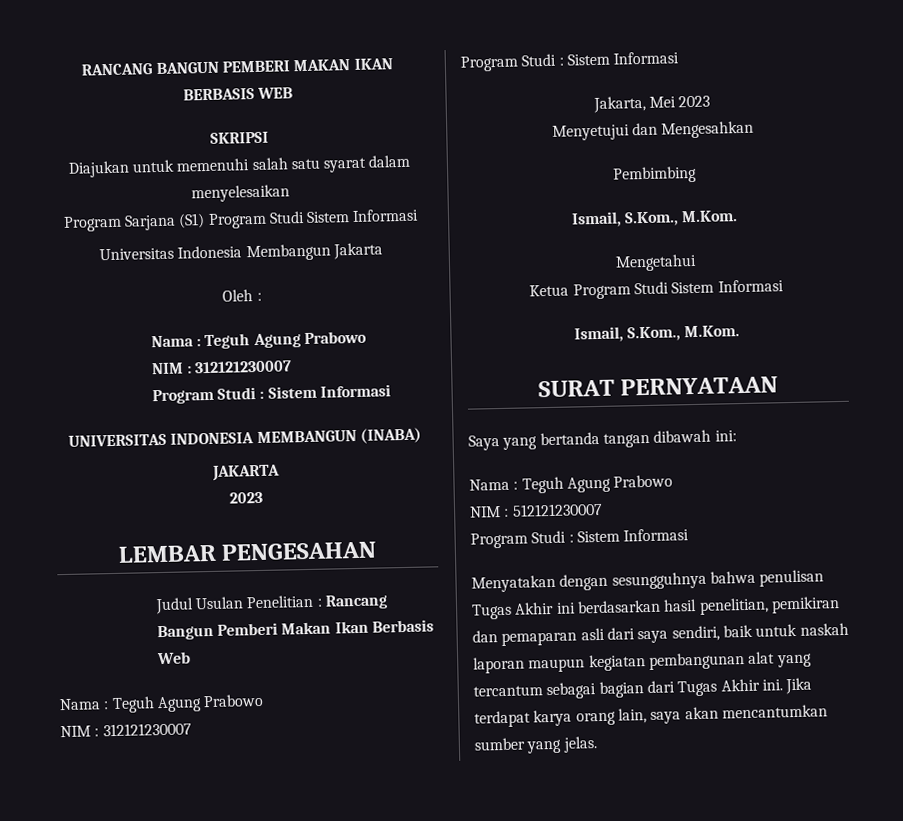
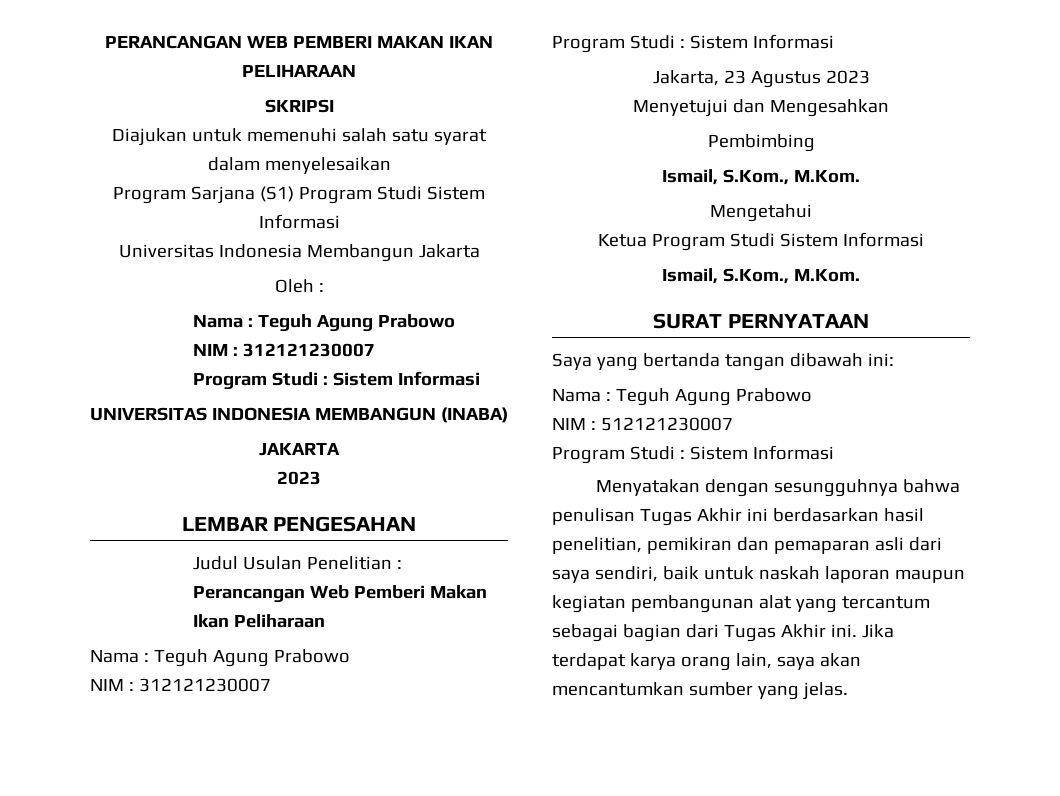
[81,61,219,76] RANCANG BANGUN -> [105,35,289,49] PERANCANGAN WEB
[182,87,294,101] BERBASIS WEB -> [242,65,356,77] PELIHARAAN
[324,594,388,610] [156,624,214,641] Rancang Bangun -> [193,585,350,603] Perancangan Web
[371,619,434,633] [155,651,191,665] Berbasis Web -> [234,614,326,628] Peliharaan
[649,96,676,108] Mei -> [723,70,821,88] 23 Agustus

